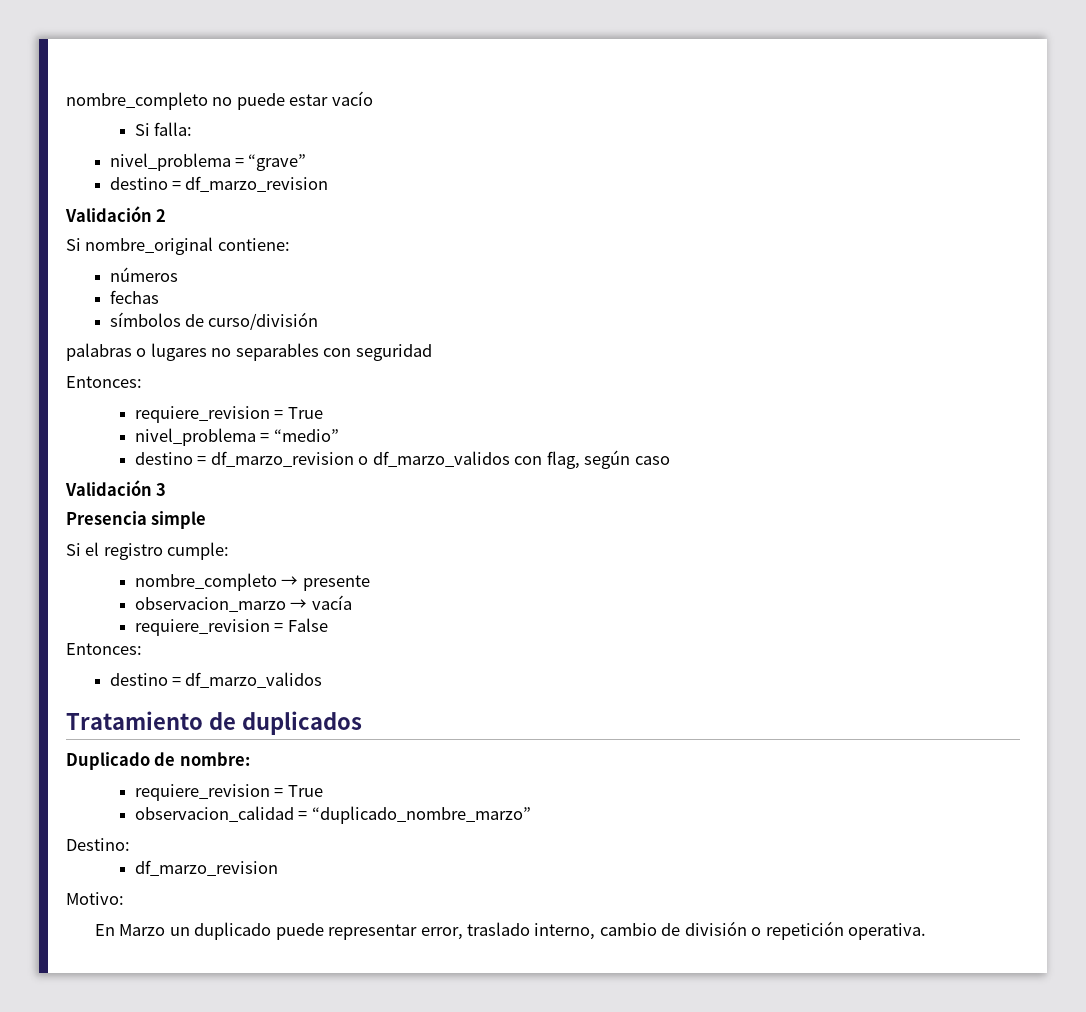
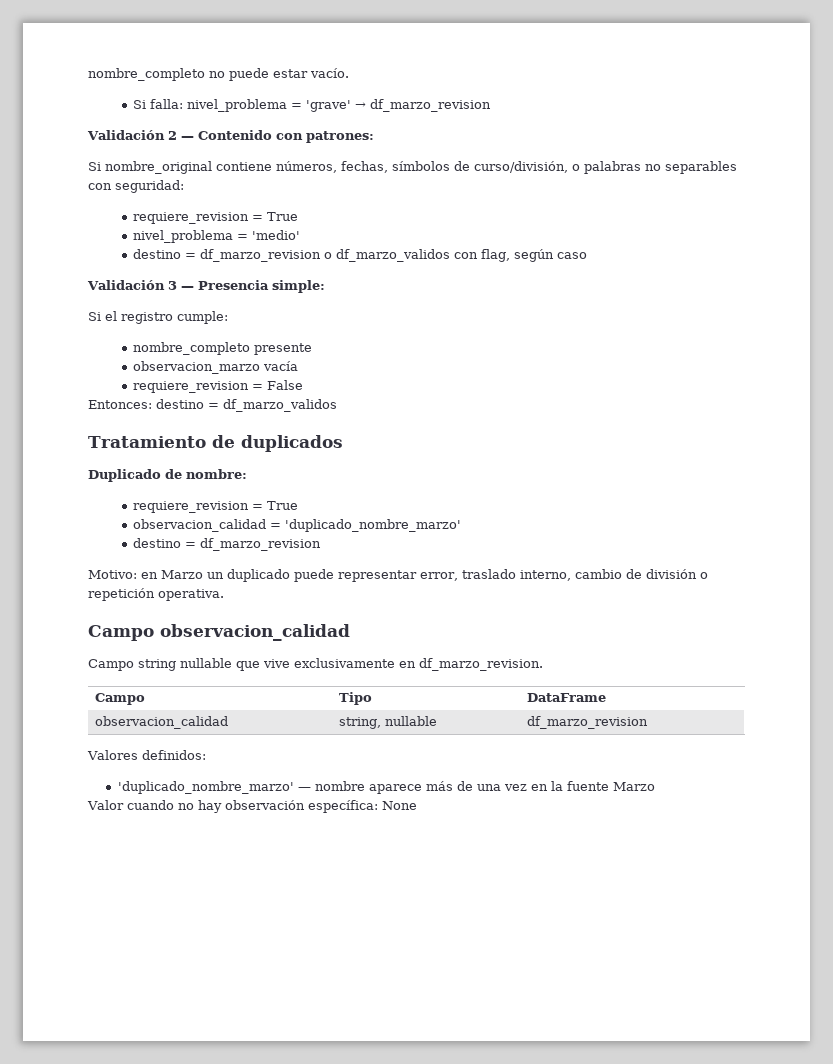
[331,91,373,106] vacío -> [310,68,349,78] vacío.
[109,153,307,171] [109,177,181,190] // nivel_problema = “grave” // destino = -> [187,99,367,112] nivel_problema = 'grave' →
[66,237,290,255] [109,267,178,282] [109,290,159,304] [109,312,319,330] [66,343,207,361] // Si nombre_original contiene: // números // fechas // símbolos de curso/división // palabras o lugares -> [180,130,374,143] [88,161,641,174] — Contenido con patrones: // Si nombre_original contiene números, fechas, símbolos de curso/división, o palabras
[355,344,432,361] [66,376,142,388] seguridad // Entonces: -> [115,180,184,193] seguridad:
[273,429,339,442] “medio” -> [252,230,301,240] 'medio'
[66,511,207,529] // Presencia simple -> [180,280,325,293] — Presencia simple:
[281,576,299,587] → -> (251, 348) none
[290,599,308,610] → -> (261, 367) none
(142, 649) // -> (152, 404) none
[311,806,531,824] [66,838,130,851] “duplicado_nombre_marzo” // Destino: // -> [285,519,462,532] [133,538,197,548] 'duplicado_nombre_marzo' // destino =
[94,924,115,936] // En -> [141,572,158,579] en
(927, 931) none -> [88,624,350,641] [88,658,543,671] [94,693,145,705] [338,692,372,705] [526,693,606,702] [94,716,228,729] [338,716,437,729] [526,716,648,729] [87,750,206,760] [117,781,655,794] [87,800,417,813] // Campo observacion_calidad // Campo string nullable que vive exclusivamente en df_marzo_revision. // Campo | Tipo | DataFrame // observacion_calidad | string, nullable | df_marzo_revision // Valores definidos: // 'duplicado_nombre_marzo' — nombre aparece más de una vez en la fuente Marzo // Valor cuando no hay observación específica: None

